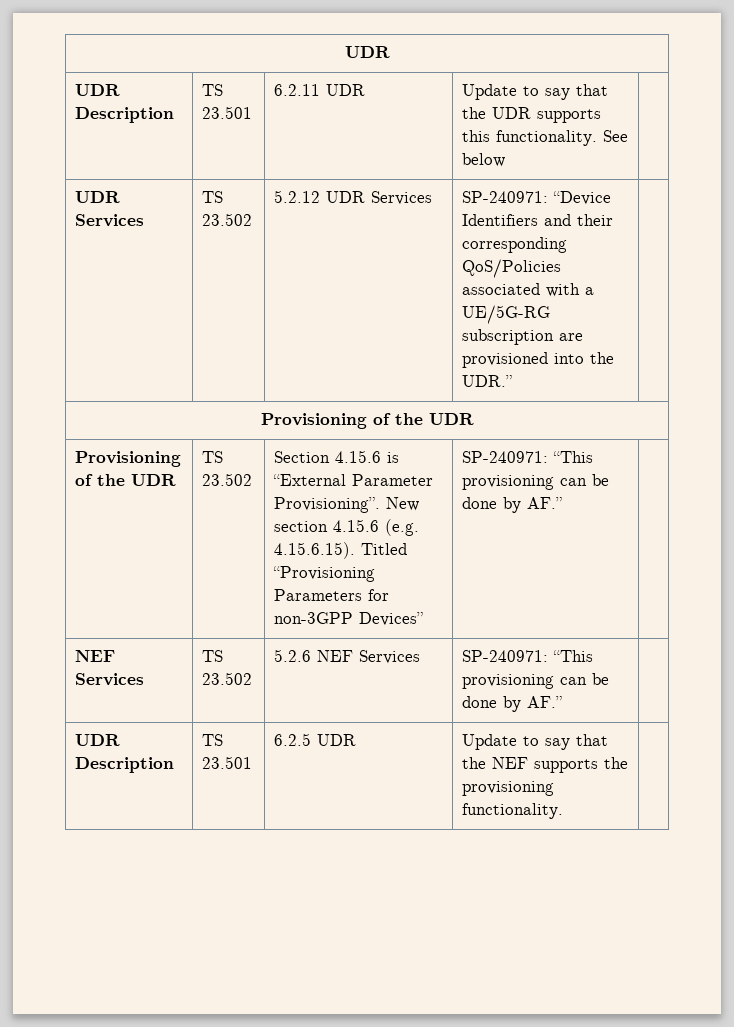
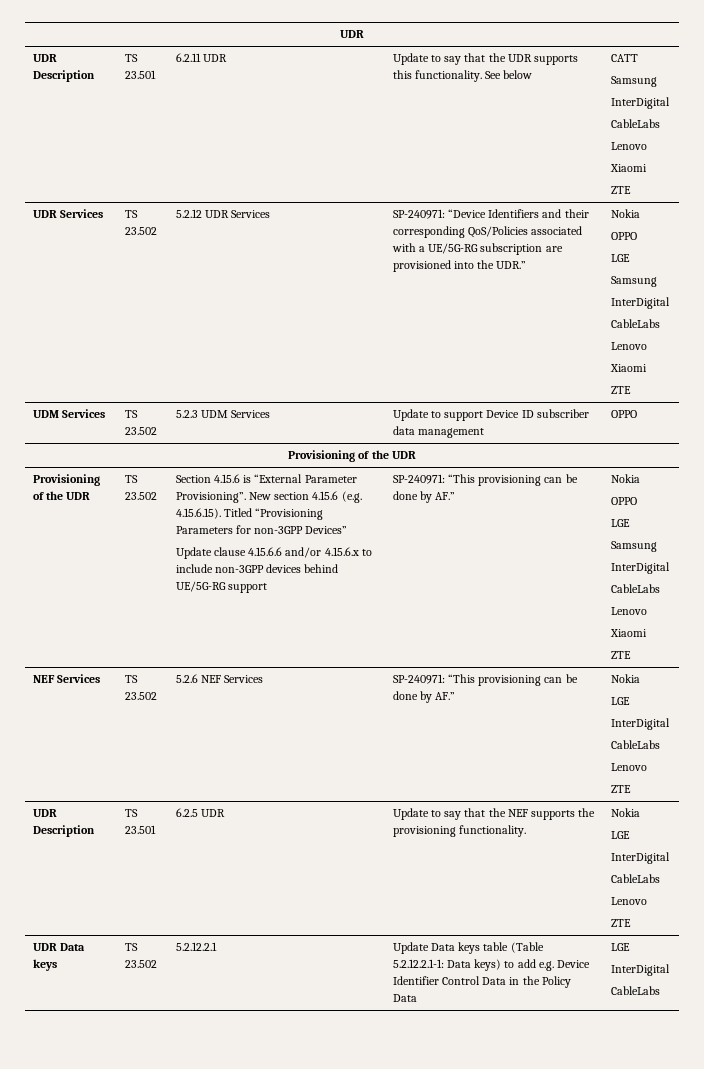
(506, 160) none -> [610,54,638,62] [610,76,657,87] [610,97,670,109] [610,119,660,128] [610,142,647,150] [609,164,647,172] [610,186,631,194] CATT // Samsung // InterDigital // CableLabs // Lenovo // Xiaomi // ZTE
(513, 381) none -> [610,209,640,218] [610,232,637,240] [610,254,630,262] [610,276,657,287] [610,297,670,309] [610,319,660,328] [610,342,647,350] [609,364,647,372] [610,386,631,394] [32,409,105,418] [124,410,138,418] [124,427,157,435] [175,410,271,418] [392,409,589,421] [392,426,484,438] [610,410,637,418] Nokia // OPPO // LGE // Samsung // InterDigital // CableLabs // Lenovo // Xiaomi // ZTE // UDM Services | TS 23.502 | 5.2.3 UDM Services | Update to support Device ID subscriber data management | OPPO
[462,451,594,463] [462,474,610,490] [462,497,563,513] | SP-240971: “This provisioning can be done by AF.” | -> [175,547,372,559] [175,564,339,573] [175,581,267,593] [392,474,578,486] [392,491,456,503] [610,474,640,483] [610,497,637,505] [610,519,630,527] [610,541,657,552] [610,562,670,574] [610,584,660,593] [610,607,647,615] [609,629,647,637] [610,651,631,659] // Update clause 4.15.6.6 and/or 4.15.6.x to include non-3GPP devices behind UE/5G-RG support | SP-240971: “This provisioning can be done by AF.” | Nokia // OPPO // LGE // Samsung // InterDigital // CableLabs // Lenovo // Xiaomi // ZTE
(563, 702) none -> [610,674,640,683] [610,697,630,705] [610,718,670,730] [610,740,660,749] [610,763,647,771] [610,785,631,793] Nokia // LGE // InterDigital // CableLabs // Lenovo // ZTE
(564, 811) none -> [610,808,640,817] [610,831,630,839] [610,852,670,864] [610,874,660,883] [610,897,647,905] [610,919,631,927] [32,943,85,951] [32,959,57,971] [124,943,138,951] [124,960,157,968] [175,942,217,951] [392,942,544,954] [392,959,591,971] [392,976,571,988] [392,994,417,1002] [610,943,630,951] [610,964,670,976] [610,986,660,995] Nokia // LGE // InterDigital // CableLabs // Lenovo // ZTE // UDR Data keys | TS 23.502 | 5.2.12.2.1 | Update Data keys table (Table 5.2.12.2.1-1: Data keys) to add e.g. Device Identifier Control Data in the Policy Data | LGE // InterDigital // CableLabs

